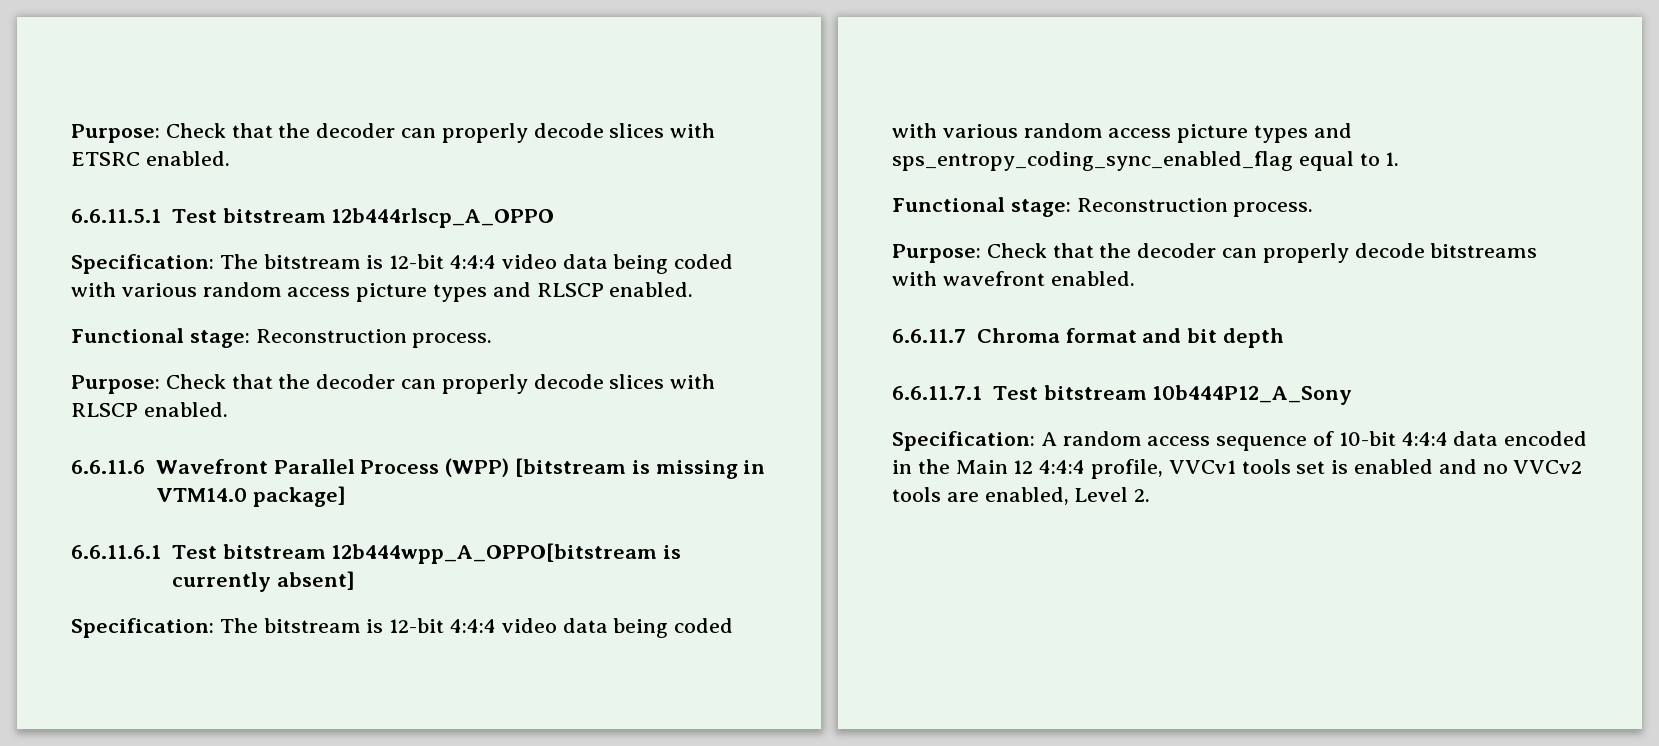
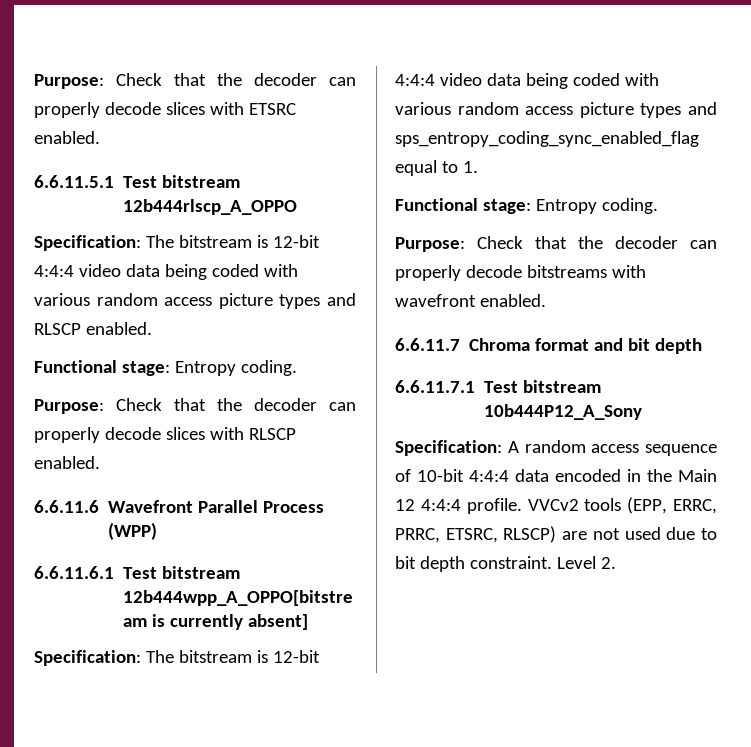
[255,329,493,348] Reconstruction process. -> [174,360,297,376] Entropy coding.
[514,458,766,479] [155,486,346,507] [bitstream is missing in VTM14.0 package] -> (158, 531) none
[1076,198,1314,217] Reconstruction process. -> [535,198,658,214] Entropy coding.
[1091,459,1583,479] [892,487,1069,505] profile, VVCv1 tools set is enabled and no VVCv2 tools are enabled, -> [466,497,717,514] [395,526,717,543] [395,556,552,572] profile. VVCv2 tools (EPP, ERRC, PRRC, ETSRC, RLSCP) are not used due to bit depth constraint.

